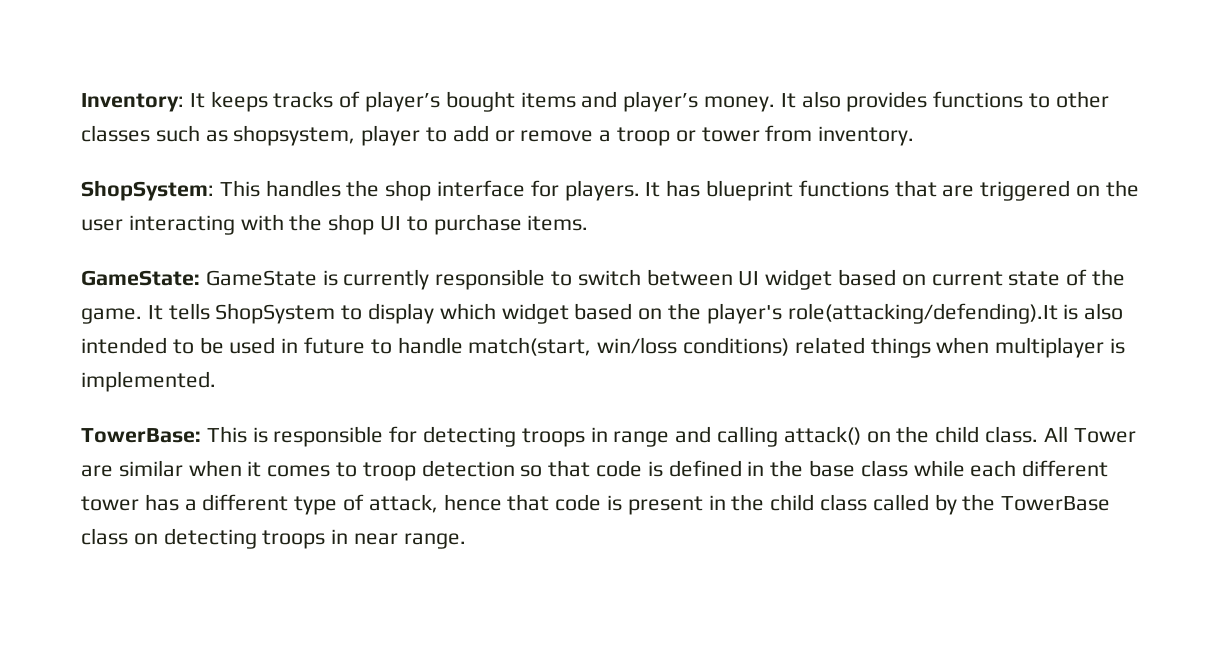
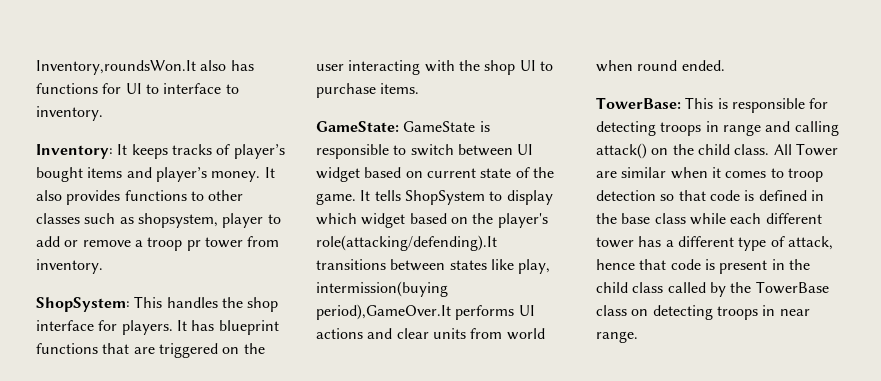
(81, 102) none -> [36,60,254,75] [36,83,239,94] [36,106,103,121] Inventory,roundsWon.It also has functions for UI to interface to inventory. //
[675,130,696,142] or -> [186,240,201,251] pr
[343,269,430,290] currently -> (490, 126) none
[1063,303,1124,320] [81,337,1126,358] [81,371,216,392] is also intended to be used in future to handle match(start, win/loss conditions) related things when multiplayer is implemented. -> [316,259,551,274] [316,281,448,297] [316,304,535,320] [316,328,545,340] [596,60,725,72] transitions between states like play, intermission(buying period),GameOver.It performs UI actions and clear units from world when round ended.

